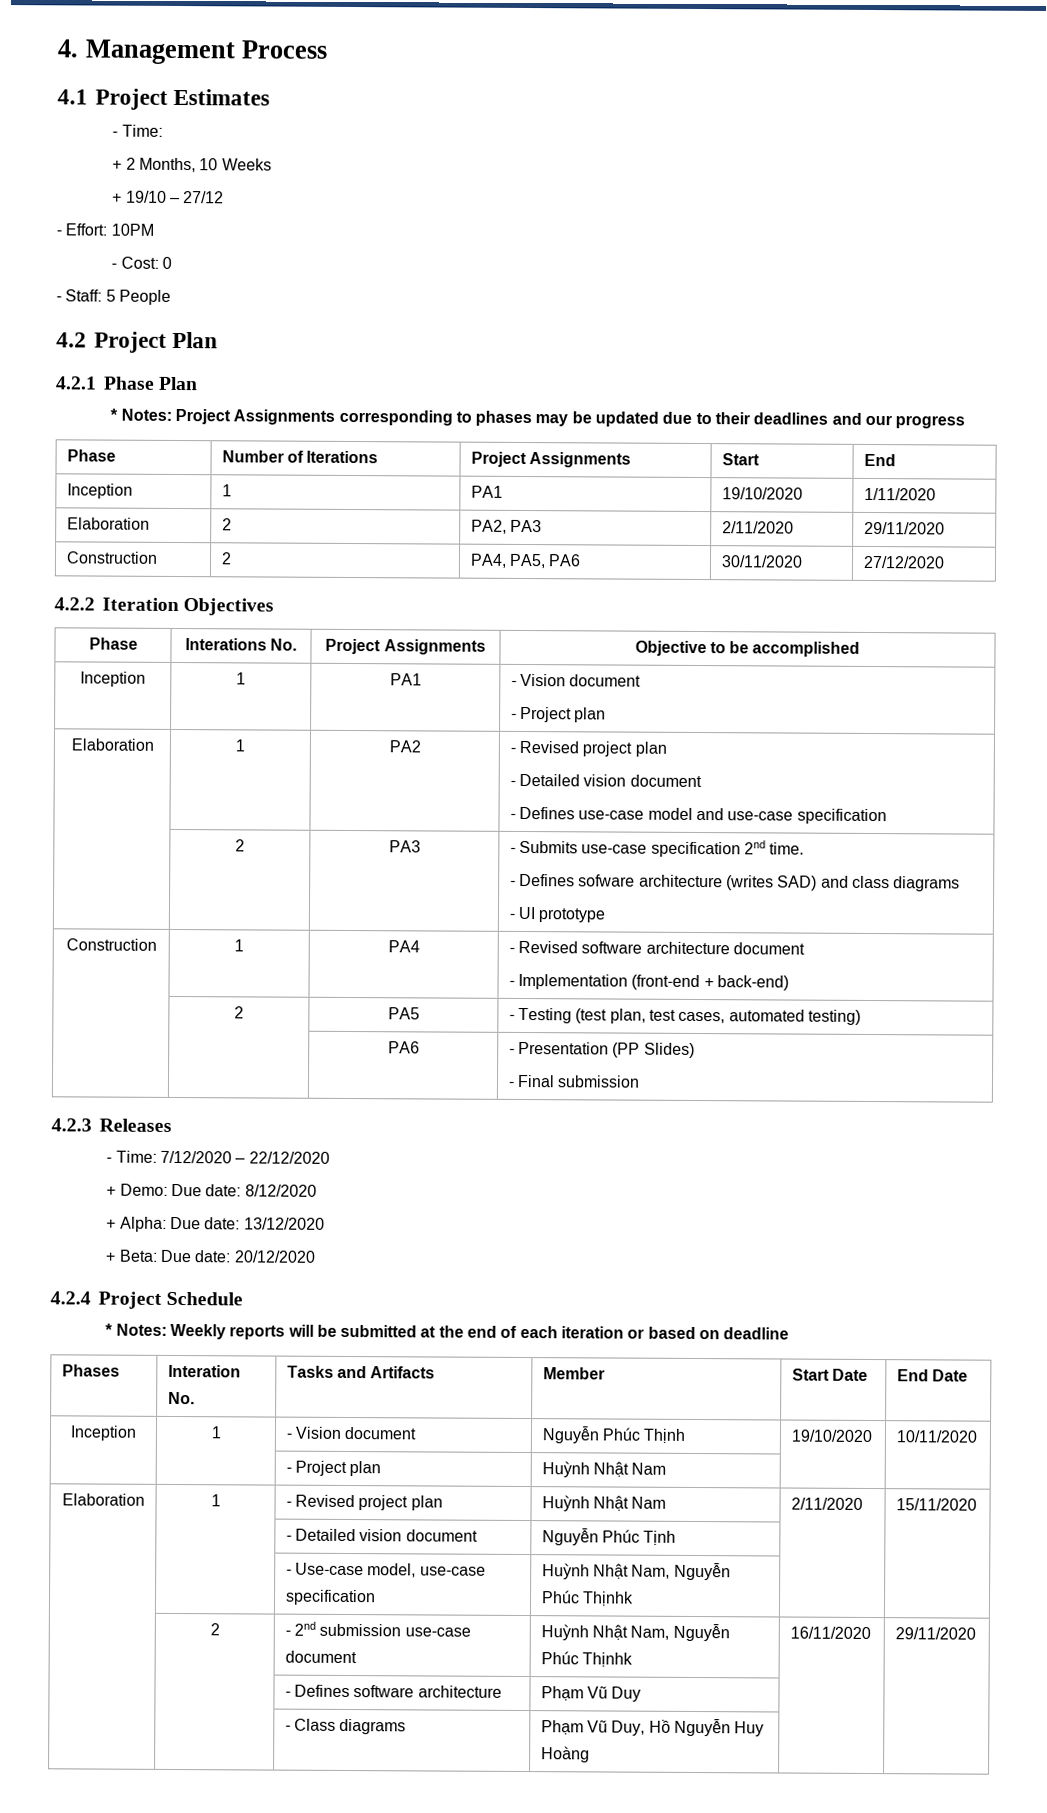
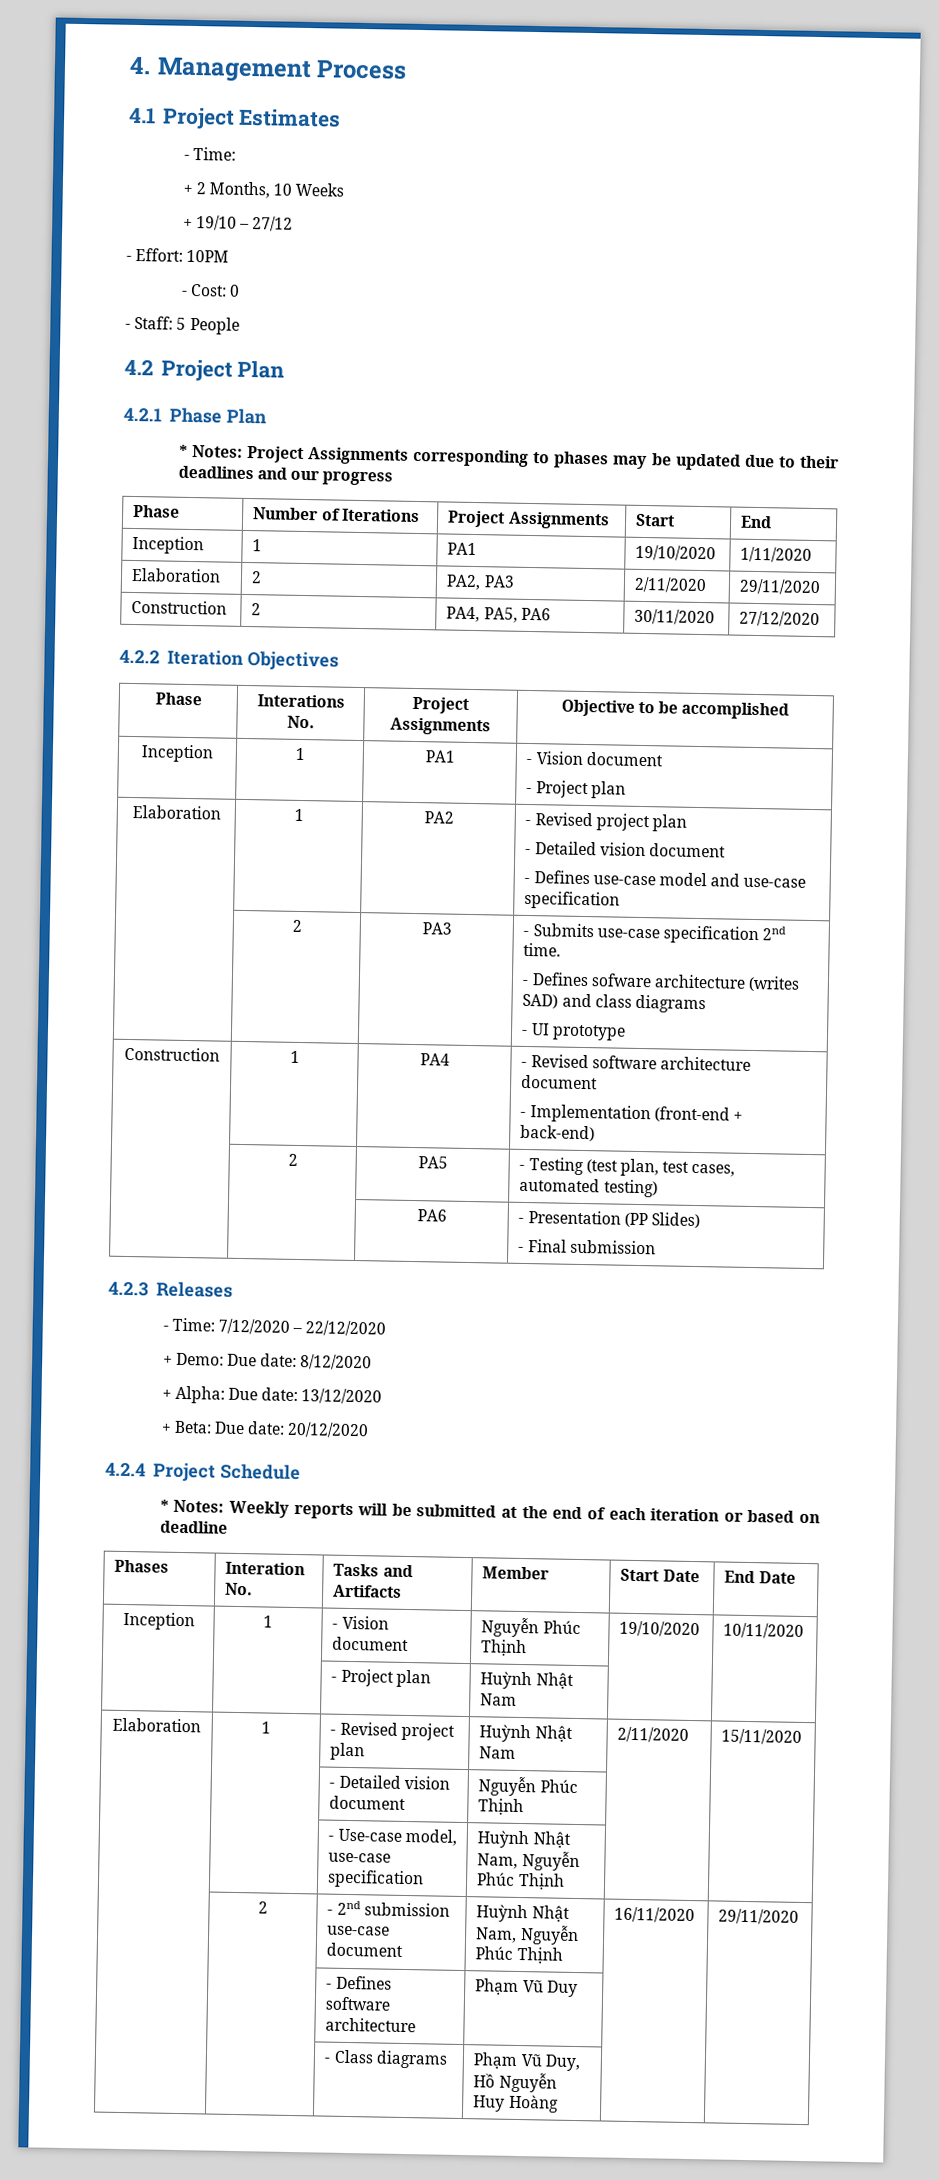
[643,1530,677,1546] Tịnh -> [478,1798,525,1816] Thịnh
[582,1591,635,1607] Thịnhk -> [517,1872,565,1890] Thịnh
[582,1652,634,1668] Thịnhk -> [516,1946,563,1964] Thịnh

